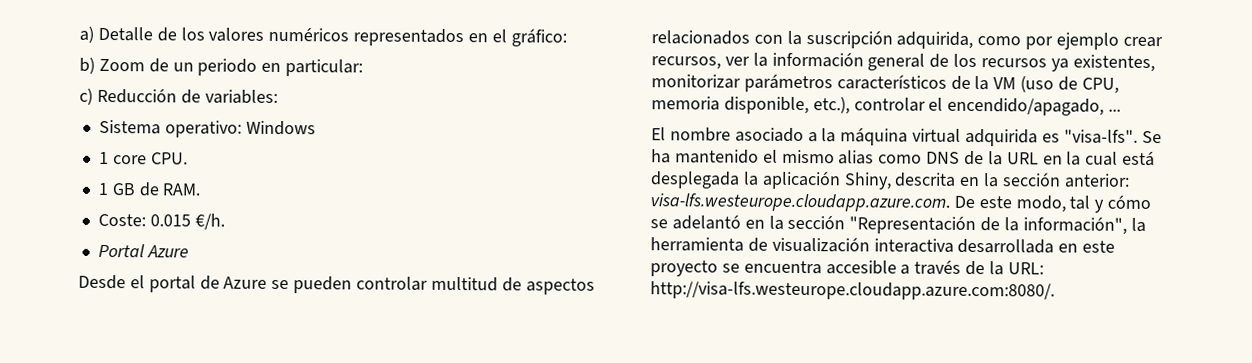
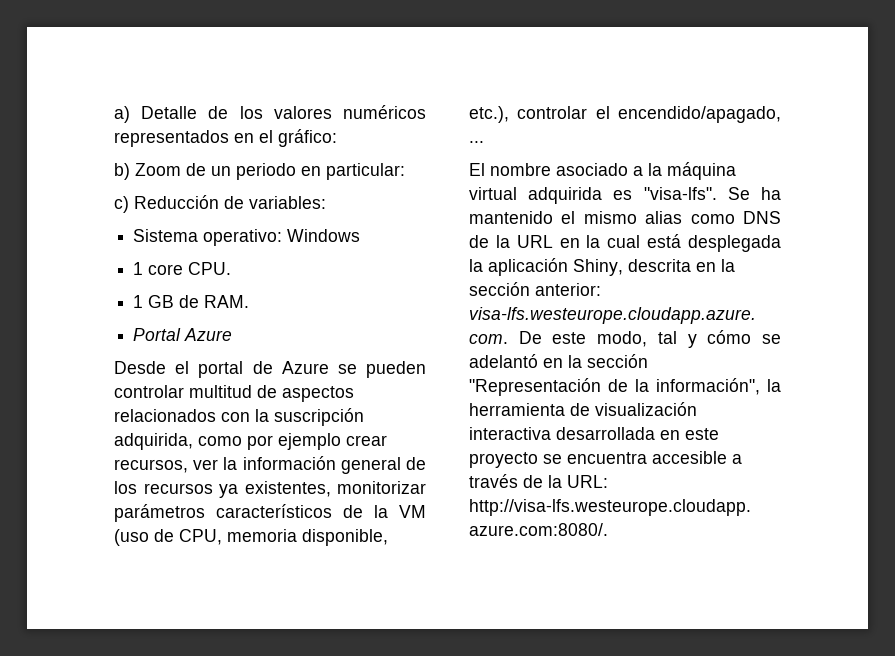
[97,213,225,230] // Coste: 0.015 €/h. -> (250, 301) none

